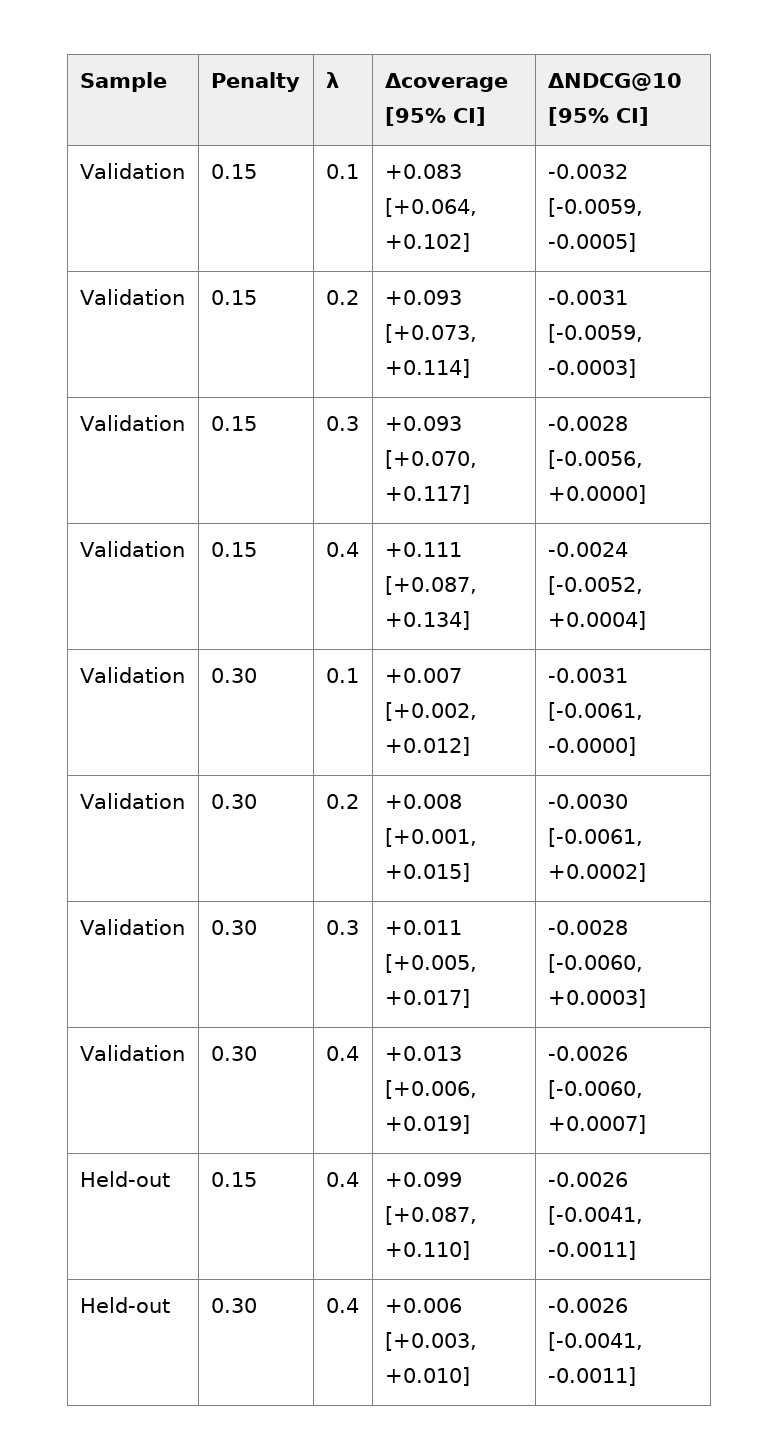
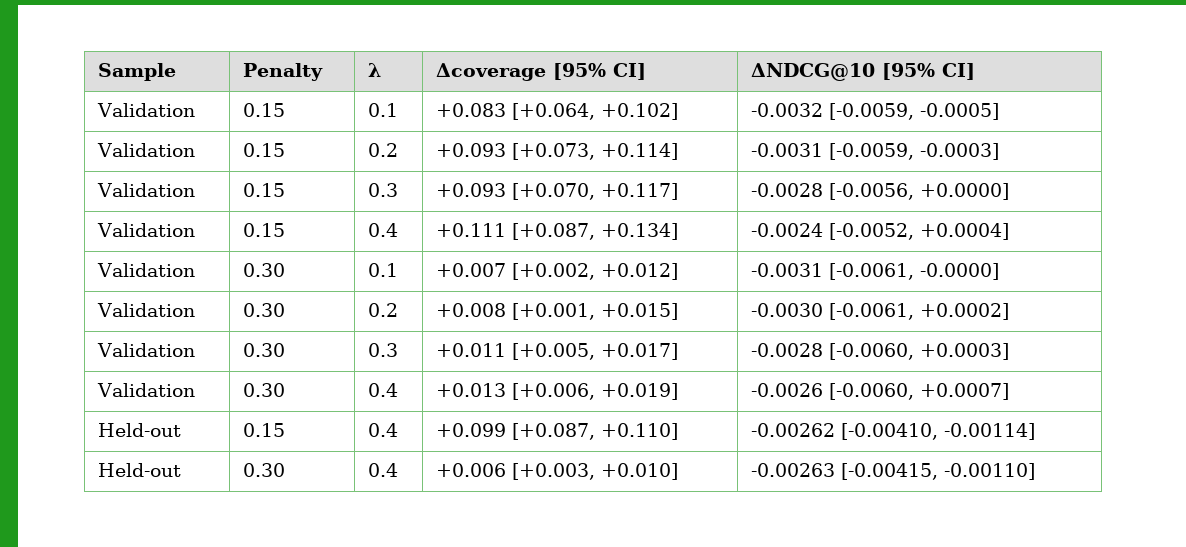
[547,1172,628,1187] [547,1206,643,1225] [547,1241,636,1260] -0.0026 [-0.0041, -0.0011] -> [750,423,1035,440] -0.00262 [-0.00410, -0.00114]
[547,1298,628,1313] [547,1332,643,1351] [547,1367,636,1386] -0.0026 [-0.0041, -0.0011] -> [750,463,1035,480] -0.00263 [-0.00415, -0.00110]

